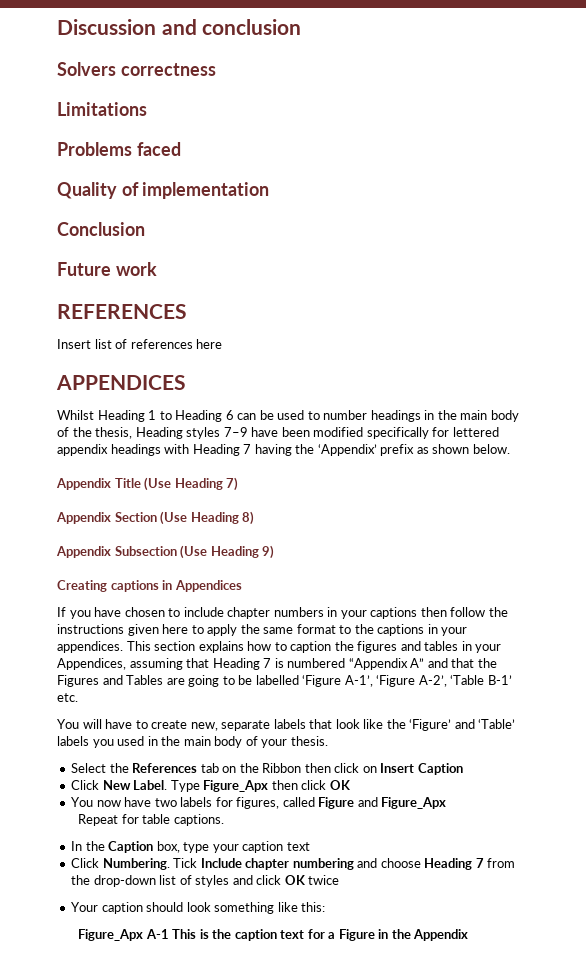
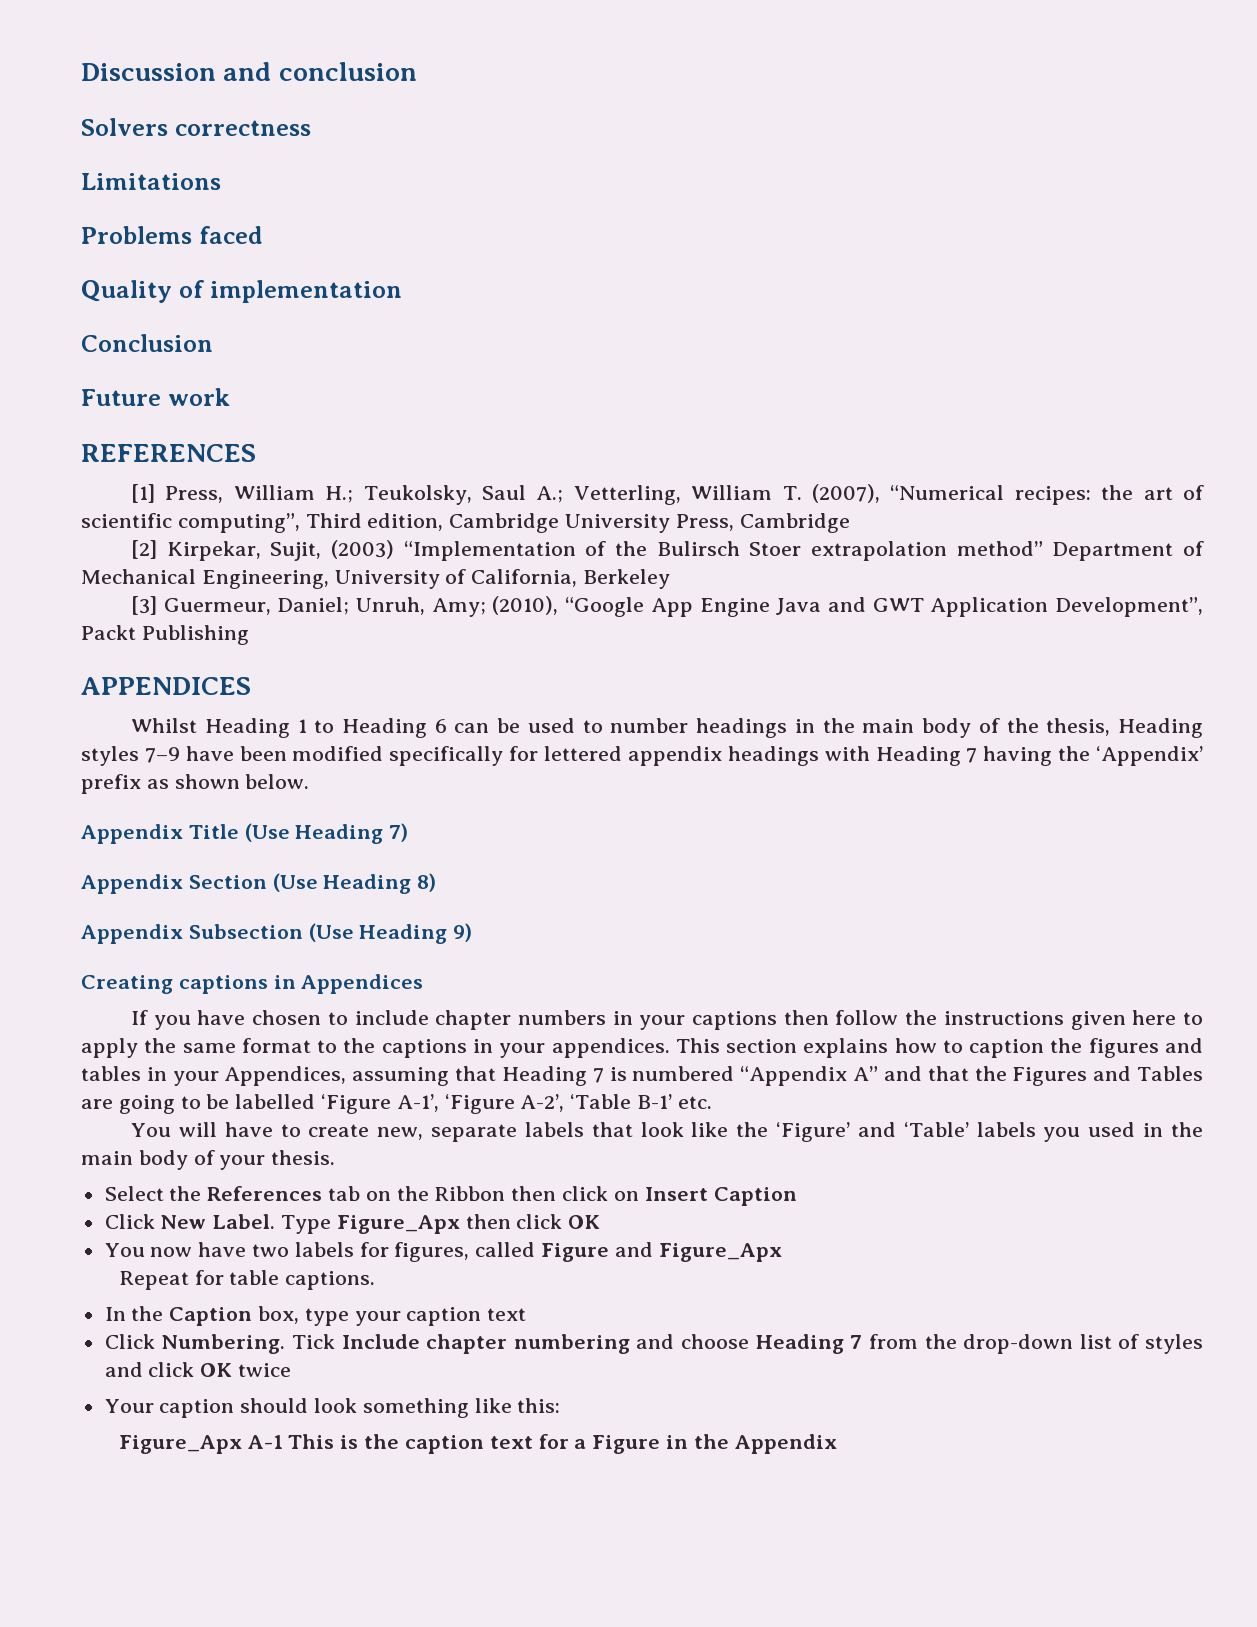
[57,339,223,349] Insert list of references here -> [131,484,1204,505] [81,513,850,533] [131,540,1205,561] [81,569,671,589] [131,596,1204,617] [81,625,249,645] [1] Press, William H.; Teukolsky, Saul A.; Vetterling, William T. (2007), “Numerical recipes: the art of scientific computing”, Third edition, Cambridge University Press, Cambridge // [2] Kirpekar, Sujit, (2003) “Implementation of the Bulirsch Stoer extrapolation method” Department of Mechanical Engineering, University of California, Berkeley // [3] Guermeur, Daniel; Unruh, Amy; (2010), “Google App Engine Java and GWT Application Development”, Packt Publishing

